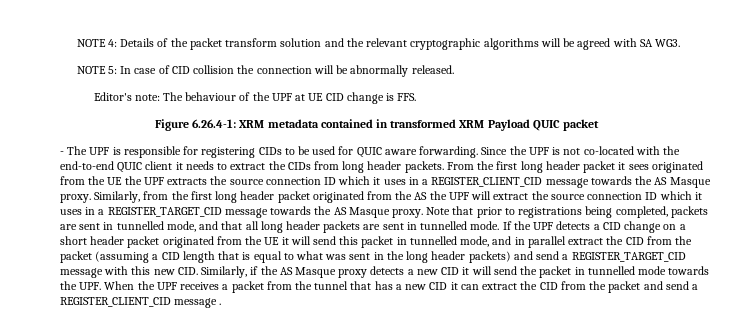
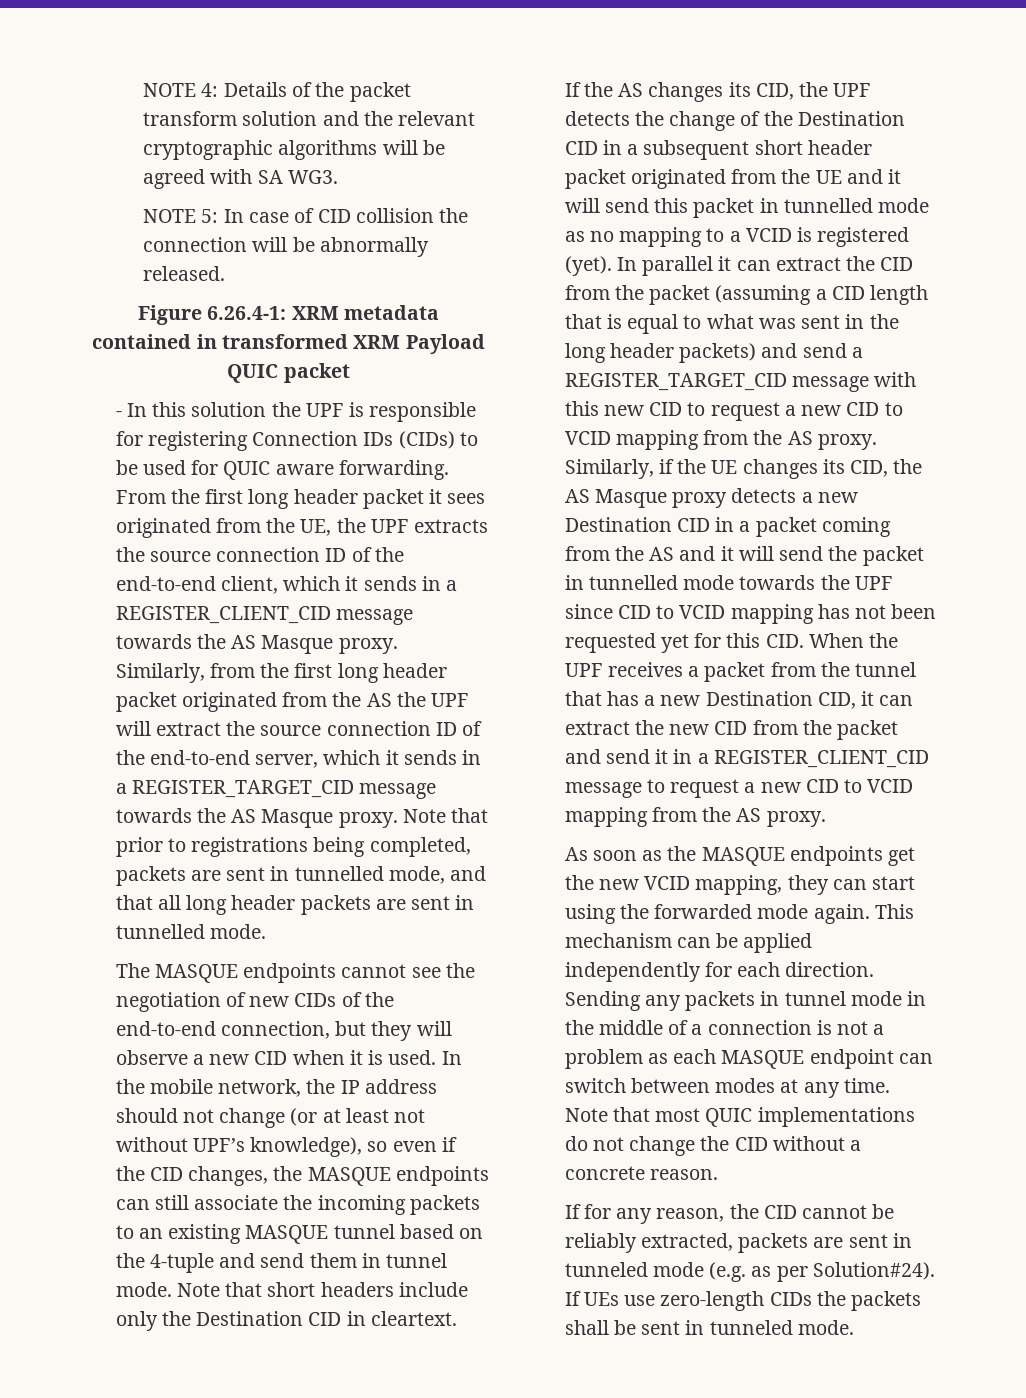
[93,92,417,104] // Editor's note: The behaviour of the UPF at UE CID change is FFS. -> (226, 273) none
[67,146,88,155] The -> [126,402,301,417] In this solution the
[258,147,282,155] CIDs -> [252,431,455,449] Connection IDs (CIDs)
[481,146,681,155] [59,161,444,173] Since the UPF is not co-located with the end-to-end QUIC client it needs to extract the CIDs from long header packets. -> (449, 470) none
[107,177,123,185] UE -> [300,519,332,536] UE,
[338,176,406,185] which it uses -> [351,547,404,562] [115,576,417,594] of the end-to-end client, which it sends
[659,191,702,200] [59,209,82,215] which it uses -> [462,721,483,736] [115,750,457,768] of the end-to-end server, which it sends
[502,221,686,233] If the UPF detects a CID change on a -> [115,963,475,983] [115,992,394,1012] [115,1021,452,1041] [115,1050,462,1065] [115,1079,437,1097] [115,1108,426,1128] [115,1137,457,1157] [115,1166,489,1186] [115,1195,480,1215] [115,1224,484,1244] [115,1253,448,1273] [115,1282,468,1297] [115,1311,457,1331] [564,82,872,102] [564,111,905,131] [564,140,750,160] // The MASQUE endpoints cannot see the negotiation of new CIDs of the end-to-end connection, but they will observe a new CID when it is used. In the mobile network, the IP address should not change (or at least not without UPF’s knowledge), so even if the CID changes, the MASQUE endpoints can still associate the incoming packets to an existing MASQUE tunnel based on the 4-tuple and send them in tunnel mode. Note that short headers include only the Destination CID in cleartext. // If the AS changes its CID, the UPF detects the change of the Destination CID in a subsequent
(280, 241) none -> [846,169,883,184] and
[460,236,566,248] mode, and in parallel -> [878,198,930,213] [564,227,910,247] [564,256,771,276] mode as no mapping to a VCID is registered (yet). In parallel it can
[177,266,259,278] CID. Similarly, if -> [649,402,903,421] [564,430,877,450] [564,459,889,479] CID to request a new CID to VCID mapping from the AS proxy. Similarly, if the UE changes its CID,
[441,267,460,275] CID -> [564,517,891,537] [564,546,716,561] Destination CID in a packet coming from the AS and
[79,282,102,290] UPF. -> [854,576,893,590] [564,604,937,624] [564,633,804,653] UPF since CID to VCID mapping has not been requested yet for this CID.
[429,281,538,290] CID it can extract the -> [705,691,914,709] [564,720,710,735] Destination CID, it can extract the new
[692,284,699,290] [59,297,222,308] a REGISTER_CLIENT_CID message . -> [655,749,929,768] [564,779,914,798] [564,807,826,827] [564,846,916,866] [564,875,916,895] [564,904,914,924] [564,933,813,953] [564,962,875,982] [564,991,927,1011] [564,1020,885,1035] [564,1049,933,1069] [564,1078,890,1098] [564,1107,915,1127] [564,1136,862,1156] [564,1166,718,1180] [564,1204,895,1224] [564,1233,912,1253] [564,1262,935,1282] [564,1291,922,1311] [564,1320,854,1335] it in a REGISTER_CLIENT_CID message to request a new CID to VCID mapping from the AS proxy. // As soon as the MASQUE endpoints get the new VCID mapping, they can start using the forwarded mode again. This mechanism can be applied independently for each direction. Sending any packets in tunnel mode in the middle of a connection is not a problem as each MASQUE endpoint can switch between modes at any time. Note that most QUIC implementations do not change the CID without a concrete reason. // If for any reason, the CID cannot be reliably extracted, packets are sent in tunneled mode (e.g. as per Solution#24). If UEs use zero-length CIDs the packets shall be sent in tunneled mode.

